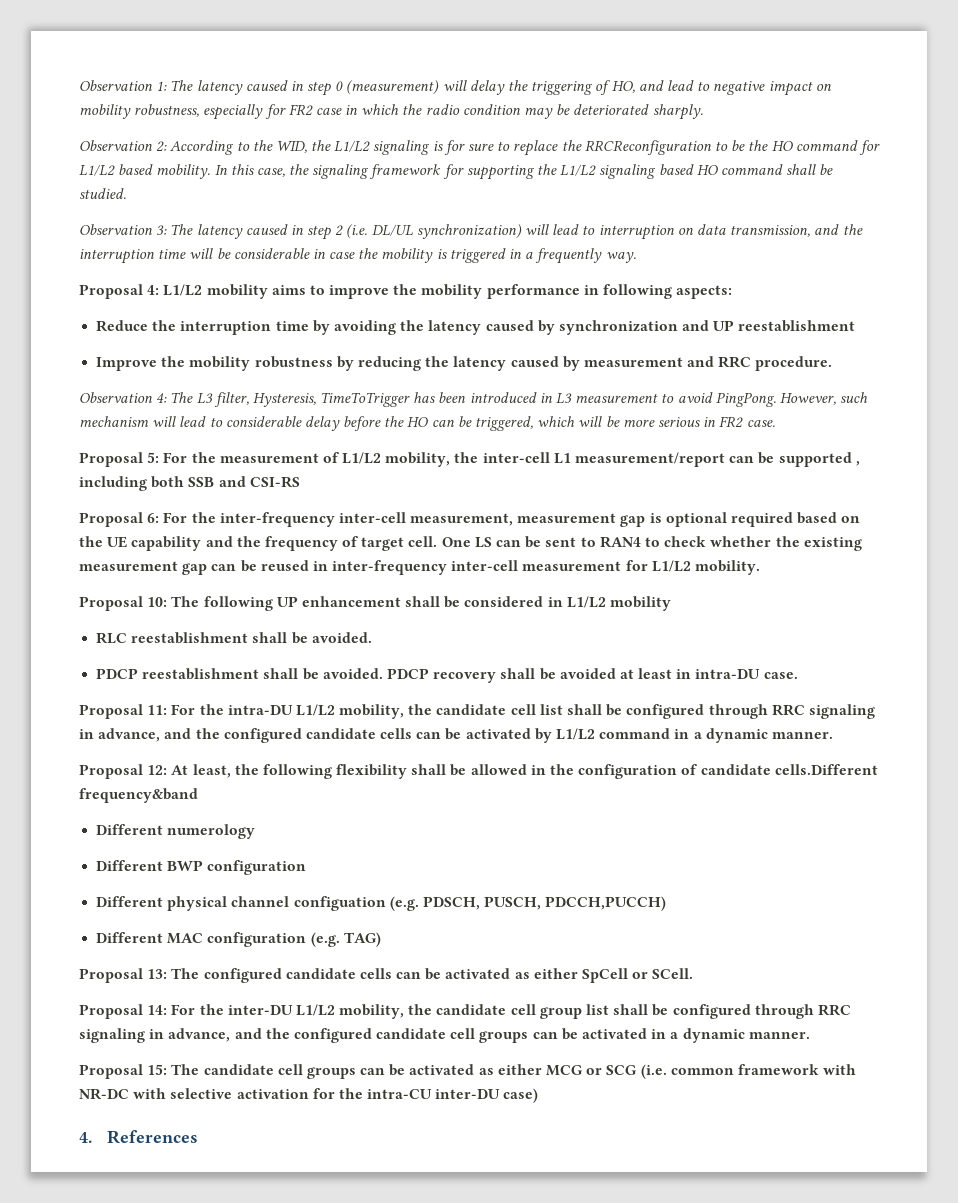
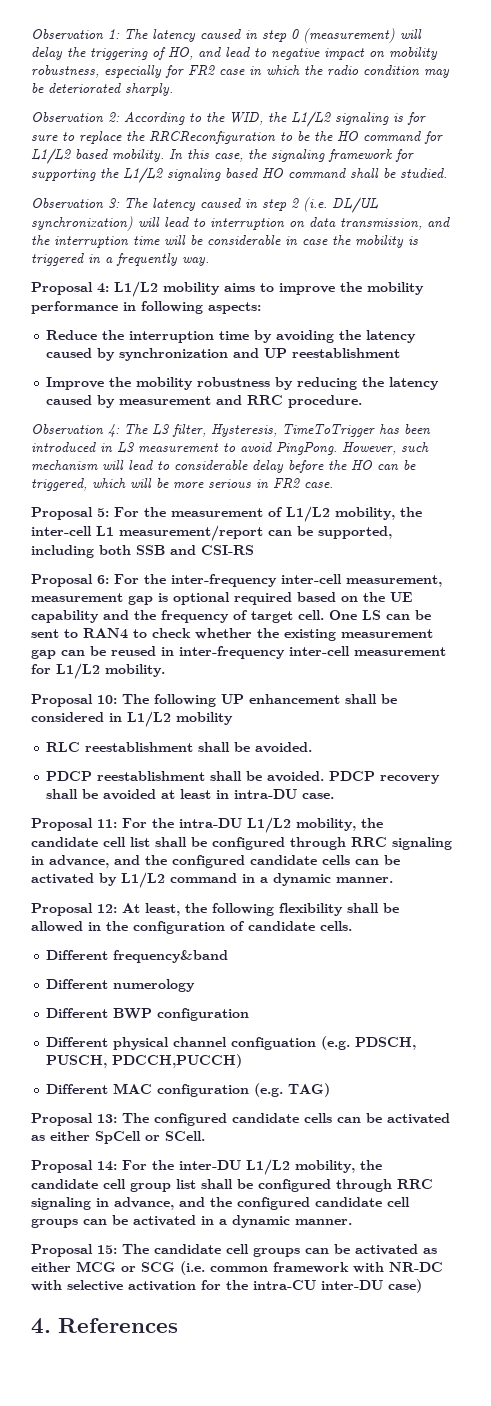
[778,452,860,467] supported , -> [318,526,392,539] supported,
[774,764,878,775] cells.Different -> [320,921,352,931] [46,950,109,960] cells. // Different

